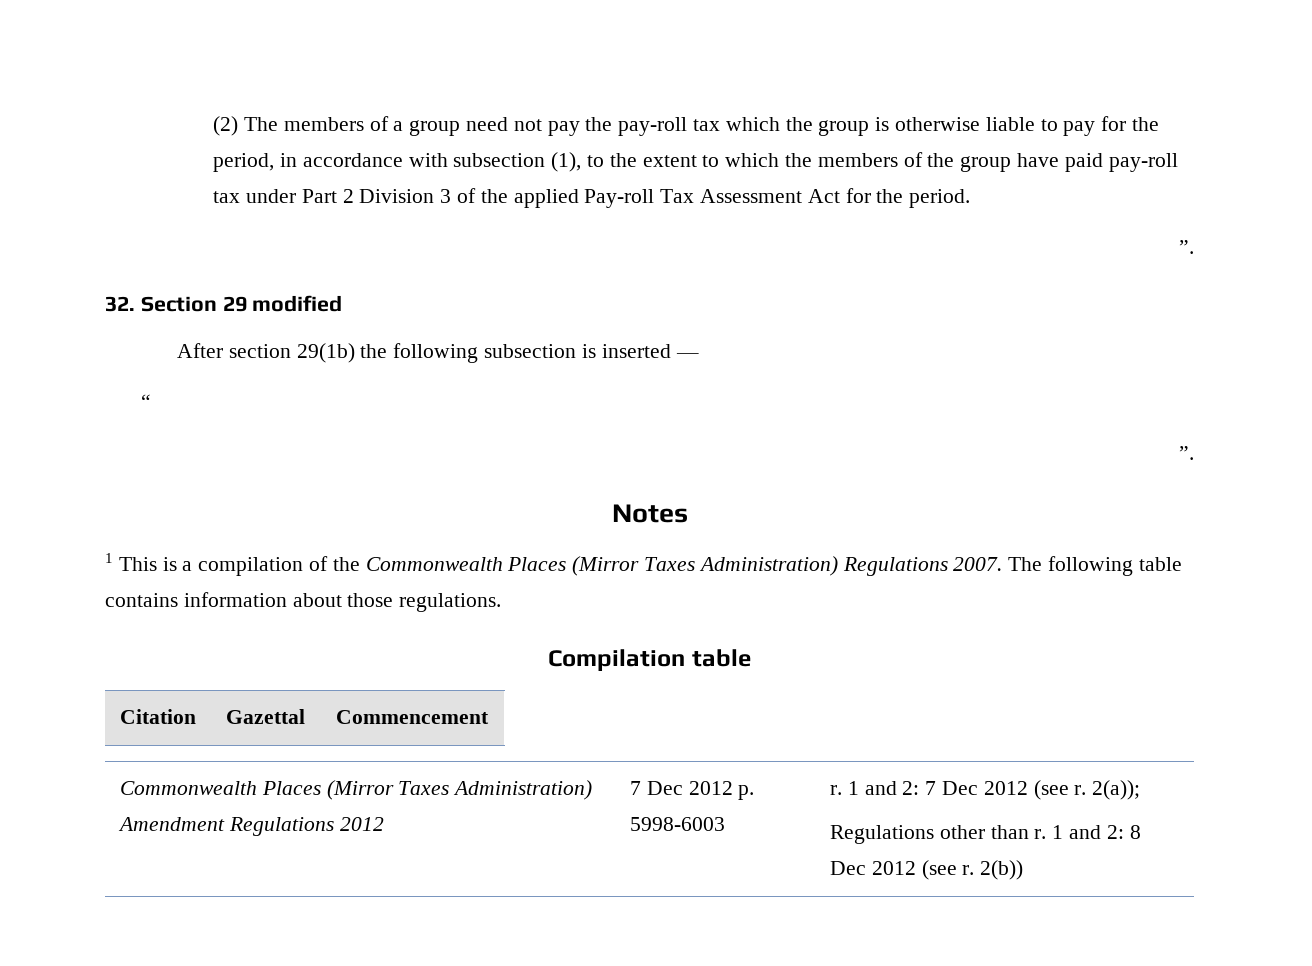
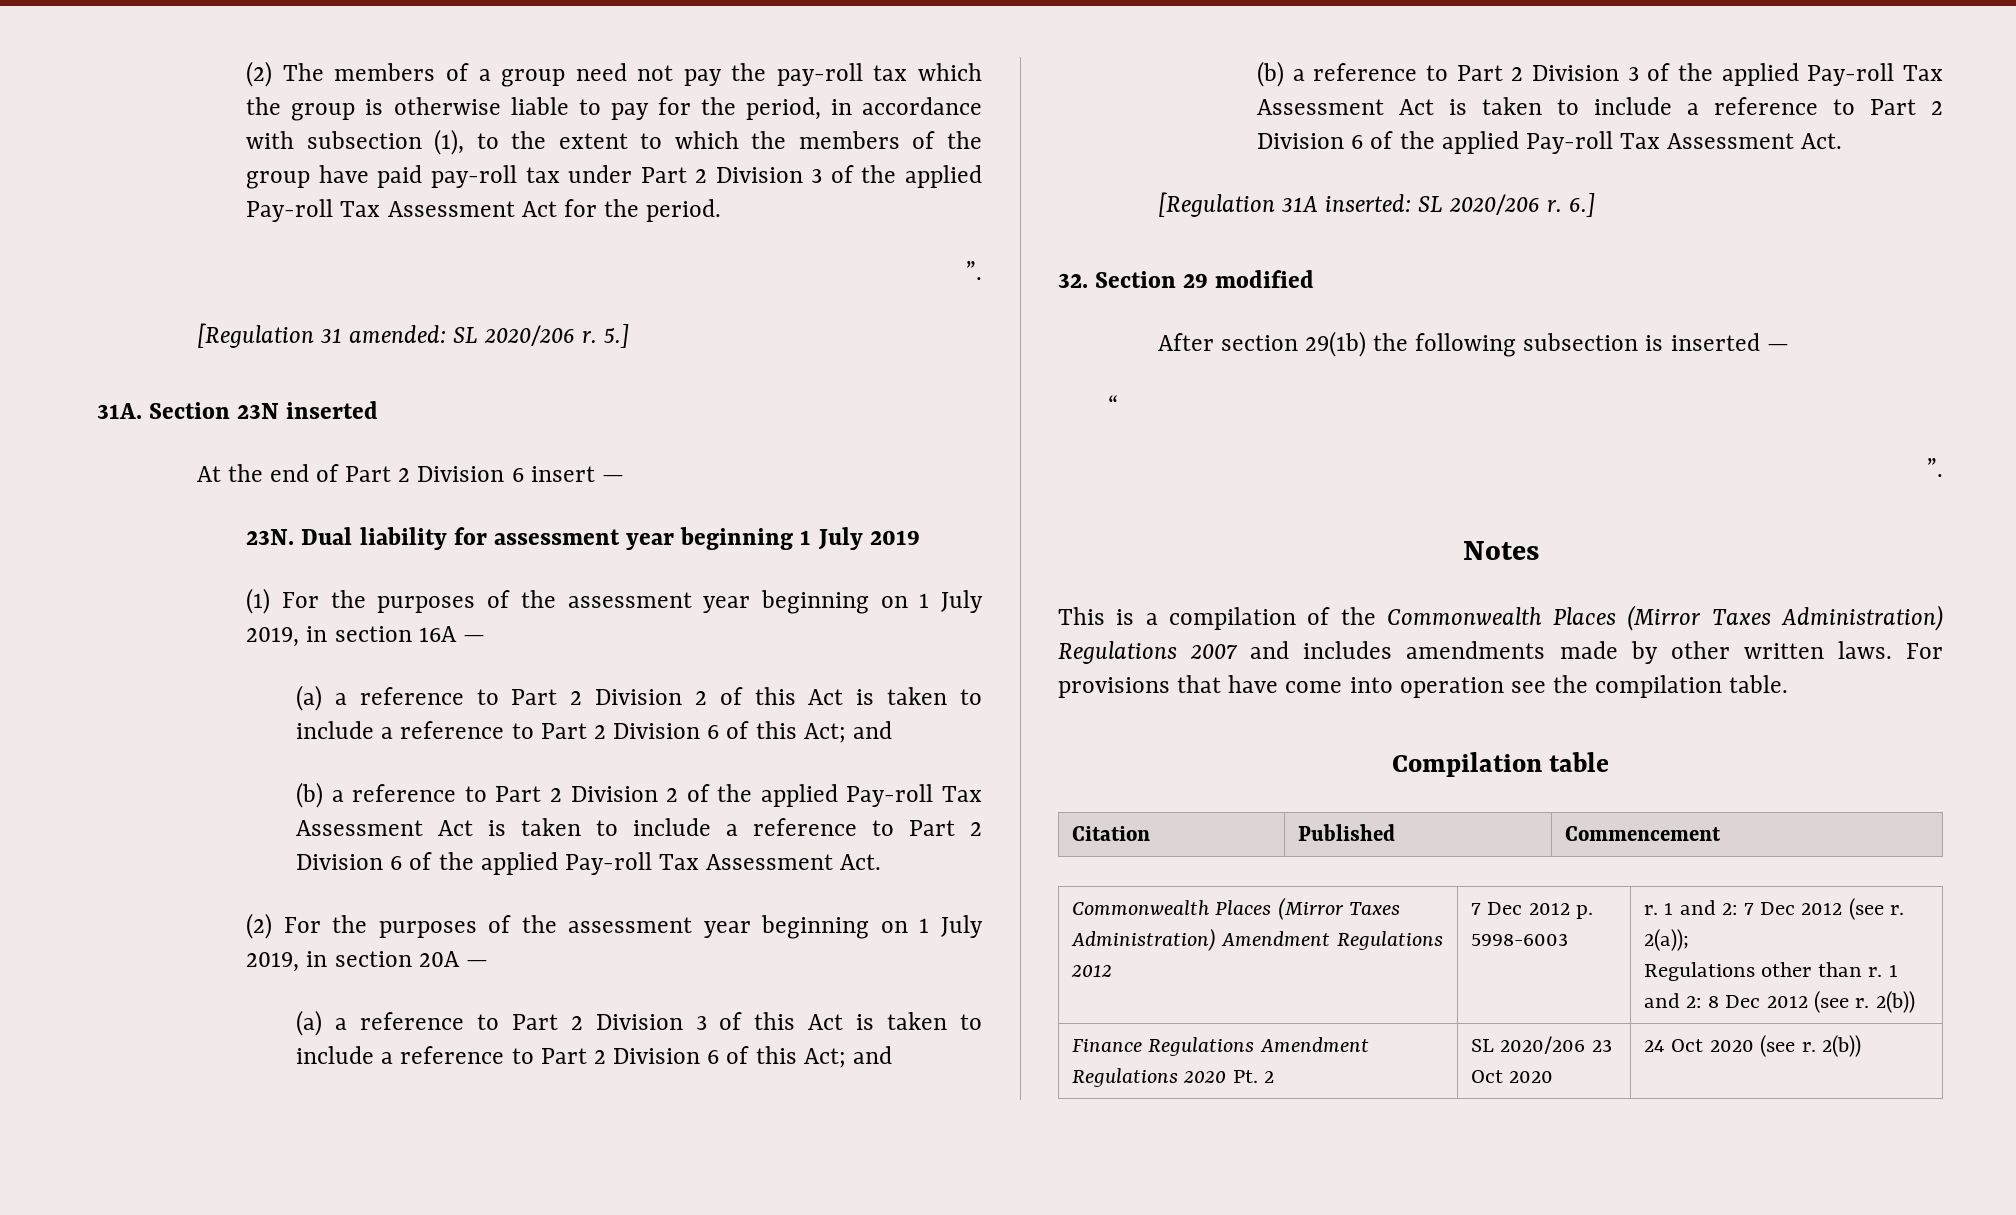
(1194, 247) none -> [196,323,630,348] [97,401,379,419] [196,464,624,482] [246,527,920,550] [246,588,984,614] [246,626,485,647] [296,685,982,711] [296,721,892,743] [296,782,982,808] [296,818,983,836] [296,852,882,875] [246,913,983,939] [246,951,488,972] [296,1010,982,1036] [296,1046,892,1068] [1257,61,1943,87] [1257,97,1944,115] [1257,131,1843,154] [1157,192,1596,217] // [Regulation 31 amended: SL 2020/206 r. 5.] // 31A. Section 23N inserted // At the end of Part 2 Division 6 insert — // 23N. Dual liability for assessment year beginning 1 July 2019 // (1) For the purposes of the assessment year beginning on 1 July 2019, in section 16A — // (a) a reference to Part 2 Division 2 of this Act is taken to include a reference to Part 2 Division 6 of this Act; and // (b) a reference to Part 2 Division 2 of the applied Pay-roll Tax Assessment Act is taken to include a reference to Part 2 Division 6 of the applied Pay-roll Tax Assessment Act. // (2) For the purposes of the assessment year beginning on 1 July 2019, in section 20A — // (a) a reference to Part 2 Division 3 of this Act is taken to include a reference to Part 2 Division 6 of this Act; and // (b) a reference to Part 2 Division 3 of the applied Pay-roll Tax Assessment Act is taken to include a reference to Part 2 Division 6 of the applied Pay-roll Tax Assessment Act. // [Regulation 31A inserted: SL 2020/206 r. 6.]
[105,553,113,563] 1 -> (1539, 550) none
[953,556,1182,576] [105,592,502,612] 2007. The following table contains information about those regulations. -> [1190,641,1943,664] [1058,675,1789,698] 2007 and includes amendments made by other written laws. For provisions that have come into operation see the compilation table.
[225,709,305,724] Gazettal -> [1297,824,1395,841] Published
(1024, 870) none -> [1071,1037,1369,1056] [1071,1068,1275,1087] [1470,1036,1612,1054] [1470,1070,1554,1083] [1643,1035,1862,1057] // Finance Regulations Amendment Regulations 2020 Pt. 2 | SL 2020/206 23 Oct 2020 | 24 Oct 2020 (see r. 2(b))

